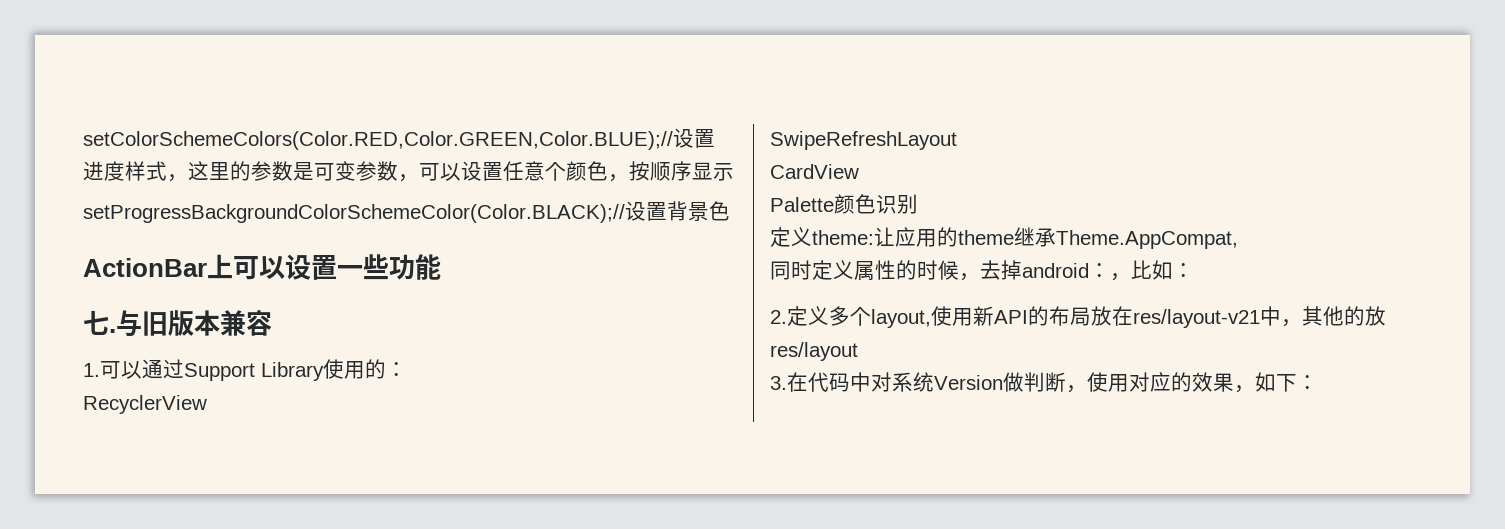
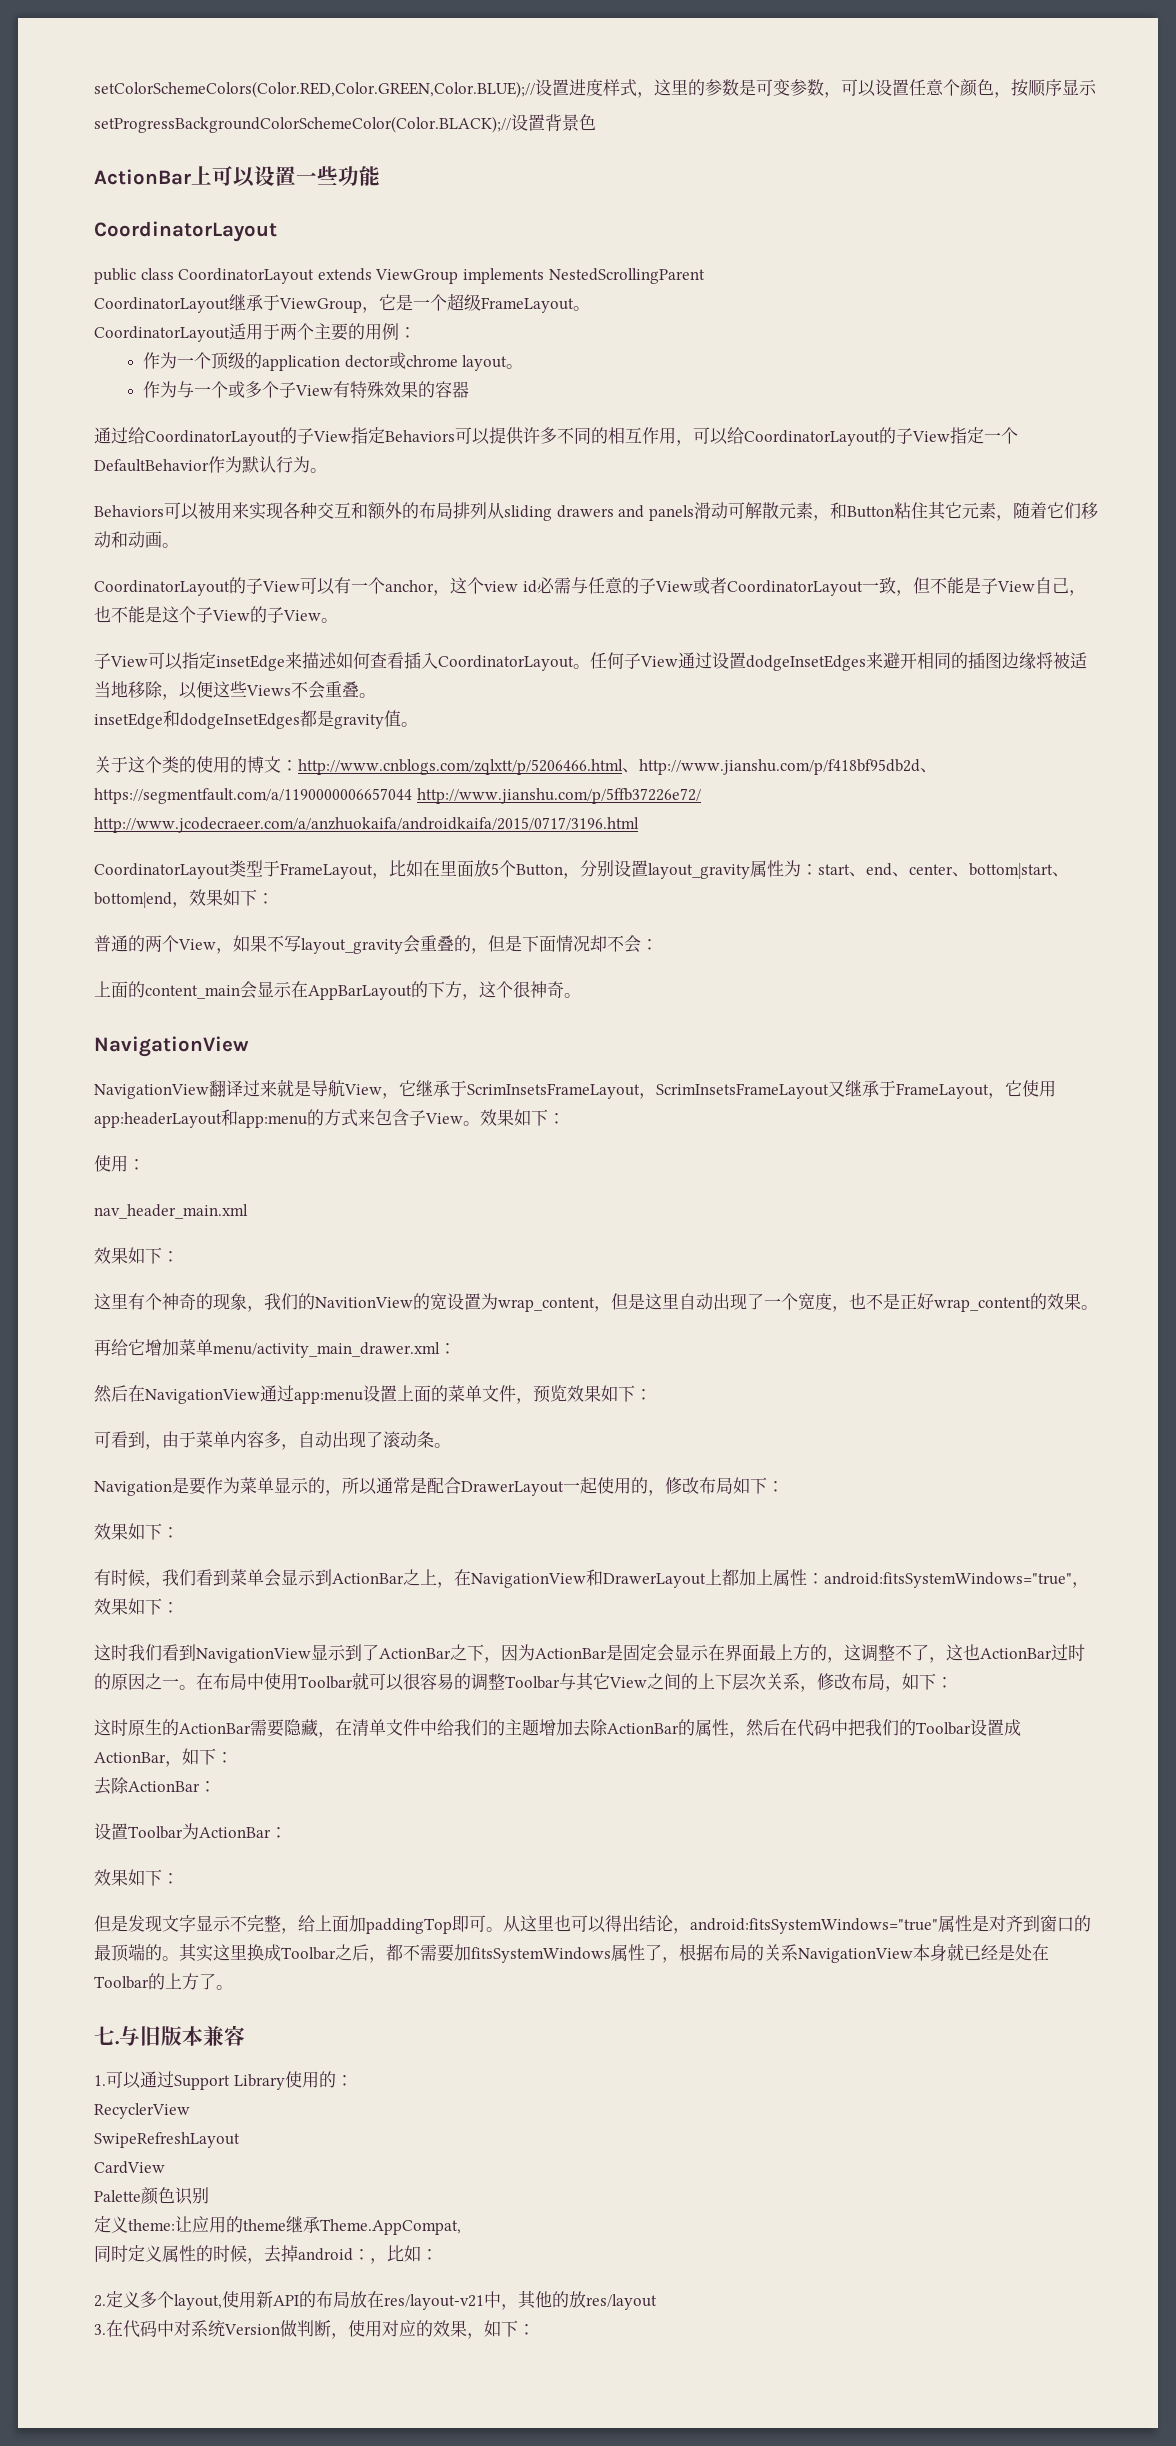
(441, 267) none -> [94,221,277,242] [94,268,705,284] [94,293,590,313] [94,323,416,342] [143,352,524,371] [143,381,470,399] [94,427,1018,446] [94,456,327,473] [94,501,1098,521] [94,531,179,548] [94,577,1086,596] [94,606,338,623] [94,652,1087,671] [94,681,376,700] [94,710,418,729] [94,756,937,775] [94,788,701,804] [94,817,639,833] [94,860,1069,879] [94,889,274,908] [94,935,658,954] [94,981,581,1000] [94,1036,249,1057] [94,1079,1056,1099] [94,1109,565,1128] [94,1155,145,1172] [94,1204,248,1219] [94,1247,179,1264] [94,1293,1098,1312] [94,1339,456,1358] [94,1385,652,1404] [94,1431,451,1450] [94,1477,784,1496] [94,1523,179,1540] [94,1569,1089,1588] [94,1598,179,1615] [94,1644,1085,1663] [94,1672,953,1692] [94,1719,1021,1738] [94,1748,233,1767] [94,1777,216,1795] [94,1823,287,1840] [94,1869,179,1886] [94,1915,1091,1934] [94,1943,1049,1963] [94,1973,233,1990] // CoordinatorLayout // public class CoordinatorLayout extends ViewGroup implements NestedScrollingParent // CoordinatorLayout继承于ViewGroup，它是一个超级FrameLayout。 // CoordinatorLayout适用于两个主要的用例： // 作为一个顶级的application dector或chrome layout。 // 作为与一个或多个子View有特殊效果的容器 // 通过给CoordinatorLayout的子View指定Behaviors可以提供许多不同的相互作用，可以给CoordinatorLayout的子View指定一个DefaultBehavior作为默认行为。 // Behaviors可以被用来实现各种交互和额外的布局排列从sliding drawers and panels滑动可解散元素，和Button粘住其它元素，随着它们移动和动画。 // CoordinatorLayout的子View可以有一个anchor，这个view id必需与任意的子View或者CoordinatorLayout一致，但不能是子View自己，也不能是这个子View的子View。 // 子View可以指定insetEdge来描述如何查看插入CoordinatorLayout。任何子View通过设置dodgeInsetEdges来避开相同的插图边缘将被适当地移除，以便这些Views不会重叠。 // insetEdge和dodgeInsetEdges都是gravity值。 // 关于这个类的使用的博文：http://www.cnblogs.com/zqlxtt/p/5206466.html、http://www.jianshu.com/p/f418bf95db2d、https://segmentfault.com/a/1190000006657044 http://www.jianshu.com/p/5ffb37226e72/ http://www.jcodecraeer.com/a/anzhuokaifa/androidkaifa/2015/0717/3196.html // CoordinatorLayout类型于FrameLayout，比如在里面放5个Button，分别设置layout_gravity属性为：start、end、center、bottom|start、bottom|end，效果如下： // 普通的两个View，如果不写layout_gravity会重叠的，但是下面情况却不会： // 上面的content_main会显示在AppBarLayout的下方，这个很神奇。 // NavigationView // NavigationView翻译过来就是导航View，它继承于ScrimInsetsFrameLayout，ScrimInsetsFrameLayout又继承于FrameLayout，它使用app:headerLayout和app:menu的方式来包含子View。效果如下： // 使用： // nav_header_main.xml // 效果如下： // 这里有个神奇的现象，我们的NavitionView的宽设置为wrap_content，但是这里自动出现了一个宽度，也不是正好wrap_content的效果。 // 再给它增加菜单menu/activity_main_drawer.xml： // 然后在NavigationView通过app:menu设置上面的菜单文件，预览效果如下： // 可看到，由于菜单内容多，自动出现了滚动条。 // Navigation是要作为菜单显示的，所以通常是配合DrawerLayout一起使用的，修改布局如下： // 效果如下： // 有时候，我们看到菜单会显示到ActionBar之上，在NavigationView和DrawerLayout上都加上属性：android:fitsSystemWindows="true"，效果如下： // 这时我们看到NavigationView显示到了ActionBar之下，因为ActionBar是固定会显示在界面最上方的，这调整不了，这也ActionBar过时的原因之一。在布局中使用Toolbar就可以很容易的调整Toolbar与其它View之间的上下层次关系，修改布局，如下： // 这时原生的ActionBar需要隐藏，在清单文件中给我们的主题增加去除ActionBar的属性，然后在代码中把我们的Toolbar设置成ActionBar，如下： // 去除ActionBar： // 设置Toolbar为ActionBar： // 效果如下： // 但是发现文字显示不完整，给上面加paddingTop即可。从这里也可以得出结论，android:fitsSystemWindows="true"属性是对齐到窗口的最顶端的。其实这里换成Toolbar之后，都不需要加fitsSystemWindows属性了，根据布局的关系NavigationView本身就已经是处在Toolbar的上方了。

